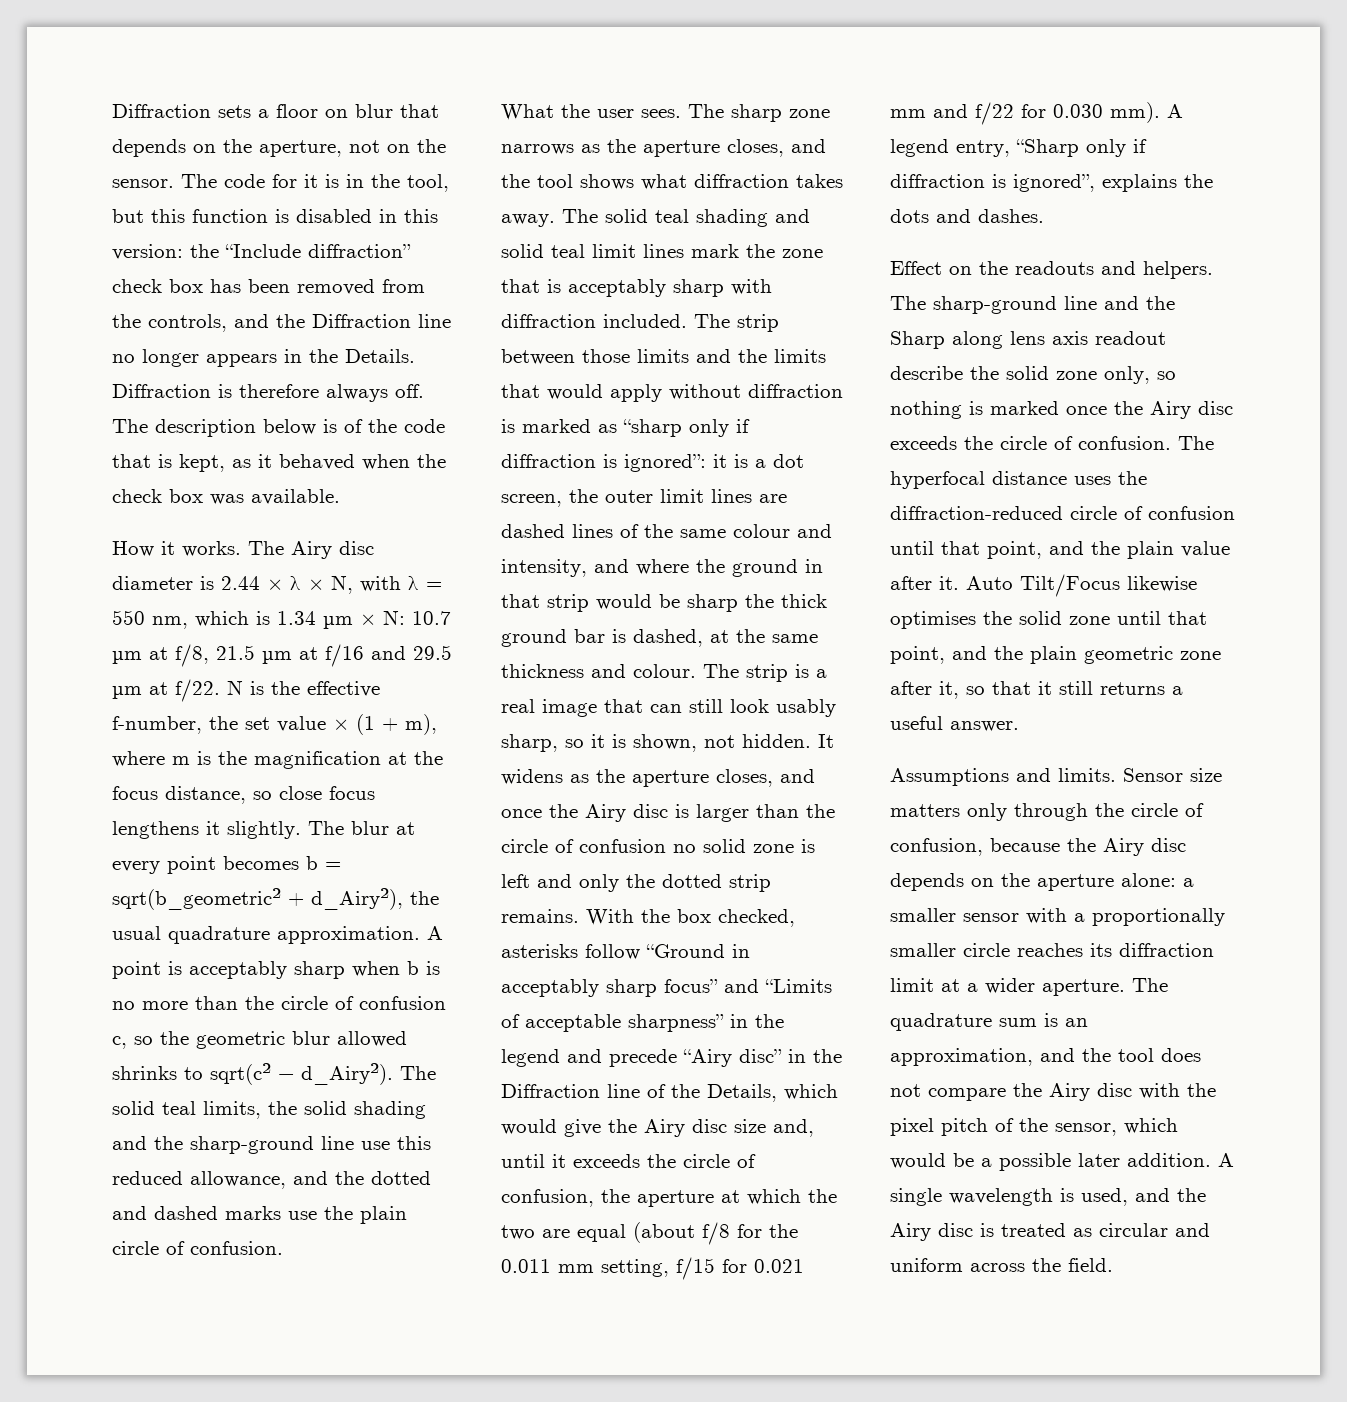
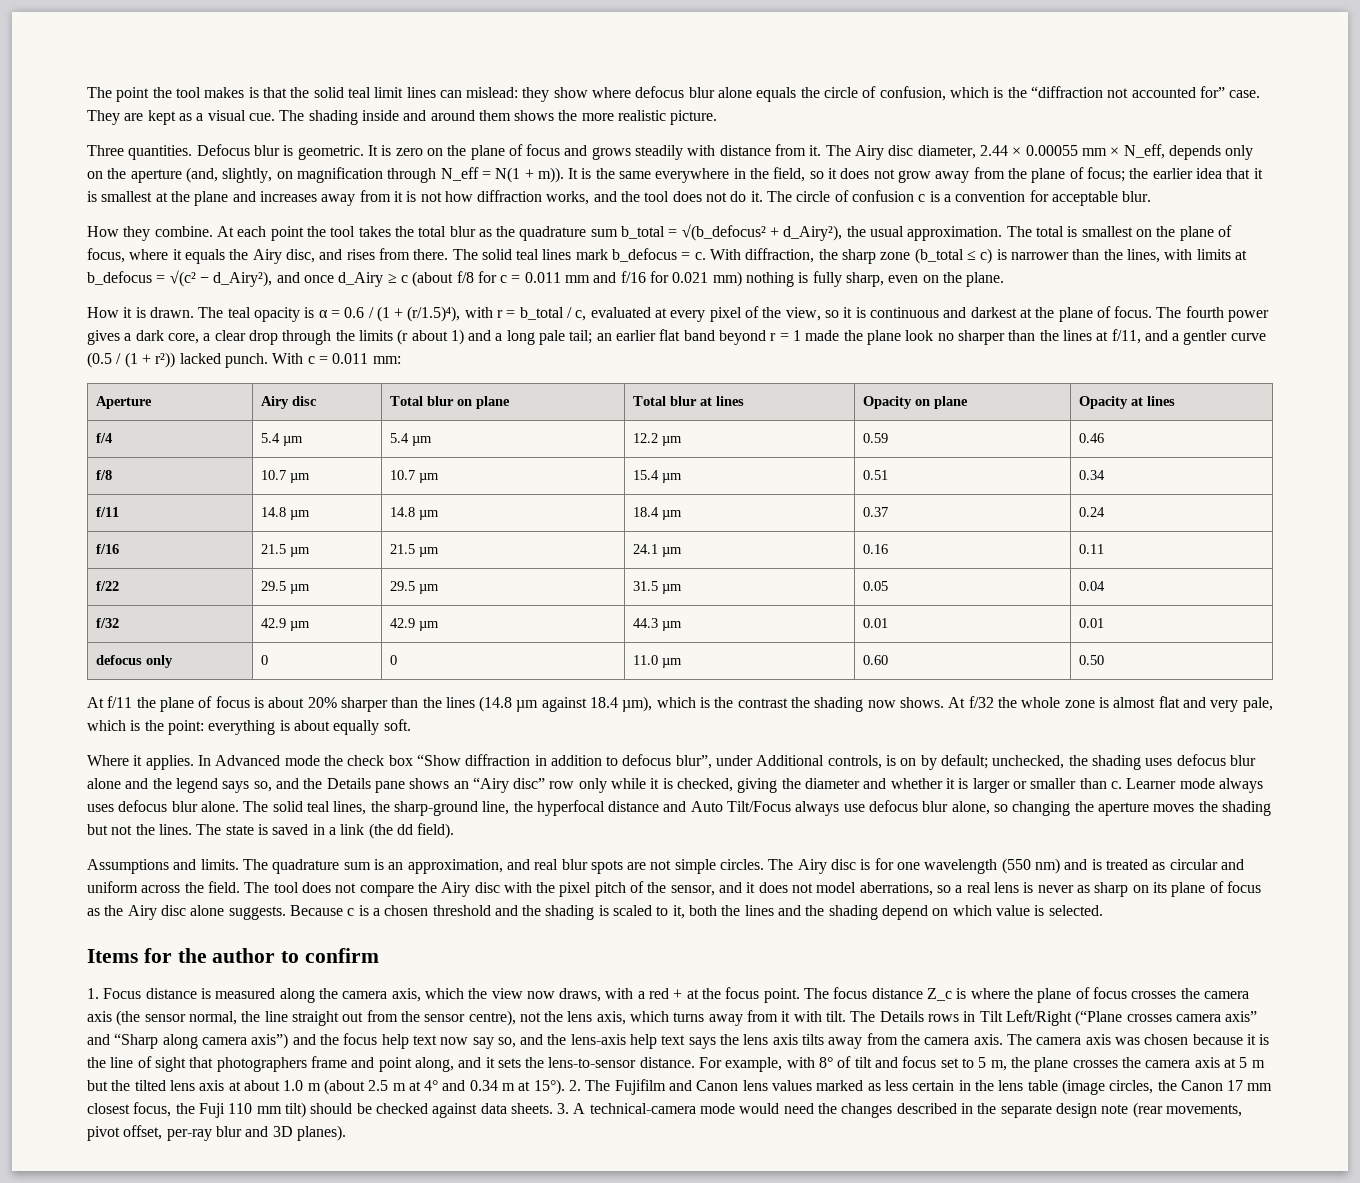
[112,104,439,118] [112,139,446,157] [112,174,449,192] [112,209,438,223] [112,244,411,260] [112,279,425,295] [112,314,451,332] [112,349,415,367] [112,384,424,402] [112,419,445,437] [112,454,446,472] [112,489,340,505] [112,541,374,559] [112,575,442,594] [112,610,451,629] [112,644,452,667] [112,679,380,702] [112,714,437,735] [112,751,443,769] [112,786,375,804] [112,821,415,839] [112,856,341,874] [112,888,439,910] [112,926,443,944] [112,961,440,979] [112,996,446,1010] [112,1031,407,1049] [112,1063,436,1085] [112,1101,426,1119] [112,1136,431,1154] [112,1171,431,1189] [112,1206,407,1224] [112,1241,283,1255] [501,104,830,122] [501,139,826,157] [501,174,843,190] [501,209,810,227] [501,244,823,258] [501,279,772,297] [501,314,779,332] [501,349,826,365] [501,384,843,402] [501,419,750,437] [501,454,804,472] [501,489,787,507] [501,524,832,538] [501,559,823,577] [501,594,827,612] [501,629,818,647] [501,664,827,682] [501,699,836,717] [501,734,834,752] [501,769,815,787] [501,804,835,822] [501,839,815,853] [501,874,771,892] [501,909,795,927] [501,944,750,960] [501,979,832,997] [501,1014,784,1032] [501,1049,842,1067] [501,1084,838,1102] [501,1119,814,1137] [501,1154,756,1168] [501,1189,837,1207] [501,1222,798,1245] [501,1257,804,1280] [890,102,1183,125] [890,139,1147,157] [890,174,1213,192] [890,209,1044,223] [890,261,1213,279] [890,296,1175,314] [890,331,1166,349] [890,366,1176,384] [890,401,1233,419] [890,436,1214,450] [890,471,1147,489] [890,506,1235,520] [890,541,1230,559] [890,574,1197,597] [890,611,1207,629] [890,646,1221,664] [890,681,1183,699] [890,716,1019,732] [890,768,1222,786] [890,803,1204,821] [890,838,1186,856] [890,873,1194,891] [890,908,1225,926] [890,943,1214,957] [890,978,1125,996] Diffraction sets a floor on blur that depends on the aperture, not on the sensor. The code for it is in the tool, but this function is disabled in this version: the “Include diffraction” check box has been removed from the controls, and the Diffraction line no longer appears in the Details. Diffraction is therefore always off. The description below is of the code that is kept, as it behaved when the check box was available. // How it works. The Airy disc diameter is 2.44 × λ × N, with λ = 550 nm, which is 1.34 µm × N: 10.7 µm at f/8, 21.5 µm at f/16 and 29.5 µm at f/22. N is the effective f-number, the set value × (1 + m), where m is the magnification at the focus distance, so close focus lengthens it slightly. The blur at every point becomes b = sqrt(b_geometric² + d_Airy²), the usual quadrature approximation. A point is acceptably sharp when b is no more than the circle of confusion c, so the geometric blur allowed shrinks to sqrt(c² − d_Airy²). The solid teal limits, the solid shading and the sharp-ground line use this reduced allowance, and the dotted and dashed marks use the plain circle of confusion. // What the user sees. The sharp zone narrows as the aperture closes, and the tool shows what diffraction takes away. The solid teal shading and solid teal limit lines mark the zone that is acceptably sharp with diffraction included. The strip between those limits and the limits that would apply without diffraction is marked as “sharp only if diffraction is ignored”: it is a dot screen, the outer limit lines are dashed lines of the same colour and intensity, and where the ground in that strip would be sharp the thick ground bar is dashed, at the same thickness and colour. The strip is a real image that can still look usably sharp, so it is shown, not hidden. It widens as the aperture closes, and once the Airy disc is larger than the circle of confusion no solid zone is left and only the dotted strip remains. With the box checked, asterisks follow “Ground in acceptably sharp focus” and “Limits of acceptable sharpness” in the legend and precede “Airy disc” in the Diffraction line of the Details, which would give the Airy disc size and, until it exceeds the circle of confusion, the aperture at which the two are equal (about f/8 for the 0.011 mm setting, f/15 for 0.021 mm and f/22 for 0.030 mm). A legend entry, “Sharp only if diffraction is ignored”, explains the dots and dashes. // Effect on the readouts and helpers. The sharp-ground line and the Sharp along lens axis readout describe the solid zone only, so nothing is marked once the Airy disc exceeds the circle of confusion. The hyperfocal distance uses the diffraction-reduced circle of confusion until that point, and the plain value after it. Auto Tilt/Focus likewise optimises the solid zone until that point, and the plain geometric zone after it, so that it still returns a useful answer. // Assumptions and limits. Sensor size matters only through the circle of confusion, because the Airy disc depends on the aperture alone: a smaller sensor with a proportionally smaller circle reaches its diffraction limit at a wider aperture. -> [87,86,1261,102] [87,110,718,125] [87,144,1254,160] [87,167,1263,183] [87,190,1152,206] [87,224,1232,241] [87,248,1247,264] [87,270,1005,287] [87,306,1270,322] [87,329,1266,345] [87,352,401,368] [95,396,152,409] [260,396,317,409] [389,396,510,409] [632,396,744,406] [862,396,968,409] [1078,396,1175,409] [95,433,112,443] [260,433,303,446] [389,433,432,446] [632,433,682,446] [862,433,888,443] [1078,433,1104,443] [95,470,112,480] [260,470,310,483] [389,470,439,483] [632,470,682,483] [862,470,888,480] [1078,470,1105,480] [95,507,119,517] [260,507,310,520] [389,507,439,520] [632,507,682,520] [862,507,888,517] [1078,507,1105,517] [95,544,119,554] [260,544,310,557] [389,544,439,557] [632,544,682,557] [862,544,888,554] [1078,544,1104,554] [95,581,119,591] [260,581,310,594] [389,581,439,594] [632,581,682,594] [862,581,888,591] [1078,581,1105,591] [95,618,119,628] [260,618,310,631] [389,618,439,631] [632,618,682,631] [862,618,888,628] [1078,618,1104,628] [95,655,173,668] [260,655,268,665] [389,655,397,665] [632,655,682,668] [862,655,888,665] [1078,655,1104,665] [87,696,1273,712] [87,719,411,735] [87,754,1256,770] [87,777,1263,793] [87,800,1271,816] [87,823,455,839] [87,859,239,874] The point the tool makes is that the solid teal limit lines can mislead: they show where defocus blur alone equals the circle of confusion, which is the “diffraction not accounted for” case. They are kept as a visual cue. The shading inside and around them shows the more realistic picture. // Three quantities. Defocus blur is geometric. It is zero on the plane of focus and grows steadily with distance from it. The Airy disc diameter, 2.44 × 0.00055 mm × N_eff, depends only on the aperture (and, slightly, on magnification through N_eff = N(1 + m)). It is the same everywhere in the field, so it does not grow away from the plane of focus; the earlier idea that it is smallest at the plane and increases away from it is not how diffraction works, and the tool does not do it. The circle of confusion c is a convention for acceptable blur. // How they combine. At each point the tool takes the total blur as the quadrature sum b_total = √(b_defocus² + d_Airy²), the usual approximation. The total is smallest on the plane of focus, where it equals the Airy disc, and rises from there. The solid teal lines mark b_defocus = c. With diffraction, the sharp zone (b_total ≤ c) is narrower than the lines, with limits at b_defocus = √(c² − d_Airy²), and once d_Airy ≥ c (about f/8 for c = 0.011 mm and f/16 for 0.021 mm) nothing is fully sharp, even on the plane. // How it is drawn. The teal opacity is α = 0.6 / (1 + (r/1.5)⁴), with r = b_total / c, evaluated at every pixel of the view, so it is continuous and darkest at the plane of focus. The fourth power gives a dark core, a clear drop through the limits (r about 1) and a long pale tail; an earlier flat band beyond r = 1 made the plane look no sharper than the lines at f/11, and a gentler curve (0.5 / (1 + r²)) lacked punch. With c = 0.011 mm: // Aperture | Airy disc | Total blur on plane | Total blur at lines | Opacity on plane | Opacity at lines // f/4 | 5.4 µm | 5.4 µm | 12.2 µm | 0.59 | 0.46 // f/8 | 10.7 µm | 10.7 µm | 15.4 µm | 0.51 | 0.34 // f/11 | 14.8 µm | 14.8 µm | 18.4 µm | 0.37 | 0.24 // f/16 | 21.5 µm | 21.5 µm | 24.1 µm | 0.16 | 0.11 // f/22 | 29.5 µm | 29.5 µm | 31.5 µm | 0.05 | 0.04 // f/32 | 42.9 µm | 42.9 µm | 44.3 µm | 0.01 | 0.01 // defocus only | 0 | 0 | 11.0 µm | 0.60 | 0.50 // At f/11 the plane of focus is about 20% sharper than the lines (14.8 µm against 18.4 µm), which is the contrast the shading now shows. At f/32 the whole zone is almost flat and very pale, which is the point: everything is about equally soft. // Where it applies. In Advanced mode the check box “Show diffraction in addition to defocus blur”, under Additional controls, is on by default; unchecked, the shading uses defocus blur alone and the legend says so, and the Details pane shows an “Airy disc” row only while it is checked, giving the diameter and whether it is larger or smaller than c. Learner mode always uses defocus blur alone. The solid teal lines, the sharp-ground line, the hyperfocal distance and Auto Tilt/Focus always use defocus blur alone, so changing the aperture moves the shading but not the lines. The state is saved in a link (the dd field). // Assumptions and limits.
[1082,1048,1111,1062] the -> [534,858,1244,874] [87,881,270,893] real blur spots are not simple circles. The Airy disc is for one wavelength (550 nm) and is treated as circular and uniform across the field. The
[1124,1118,1178,1134] [890,1153,1234,1171] [890,1188,1206,1206] [890,1223,1210,1241] [890,1258,1113,1272] which would be a possible later addition. A single wavelength is used, and the Airy disc is treated as circular and uniform across the field. -> [719,881,1261,897] [87,905,1103,920] [87,948,380,963] [87,987,1249,1003] [87,1010,1258,1026] [87,1033,1270,1049] [87,1056,1265,1072] [87,1079,1273,1095] [87,1102,1242,1118] [87,1125,346,1141] and it does not model aberrations, so a real lens is never as sharp on its plane of focus as the Airy disc alone suggests. Because c is a chosen threshold and the shading is scaled to it, both the lines and the shading depend on which value is selected. // Items for the author to confirm // 1. Focus distance is measured along the camera axis, which the view now draws, with a red + at the focus point. The focus distance Z_c is where the plane of focus crosses the camera axis (the sensor normal, the line straight out from the sensor centre), not the lens axis, which turns away from it with tilt. The Details rows in Tilt Left/Right (“Plane crosses camera axis” and “Sharp along camera axis”) and the focus help text now say so, and the lens-axis help text says the lens axis tilts away from the camera axis. The camera axis was chosen because it is the line of sight that photographers frame and point along, and it sets the lens-to-sensor distance. For example, with 8° of tilt and focus set to 5 m, the plane crosses the camera axis at 5 m but the tilted lens axis at about 1.0 m (about 2.5 m at 4° and 0.34 m at 15°). 2. The Fujifilm and Canon lens values marked as less certain in the lens table (image circles, the Canon 17 mm closest focus, the Fuji 110 mm tilt) should be checked against data sheets. 3. A technical-camera mode would need the changes described in the separate design note (rear movements, pivot offset, per-ray blur and 3D planes).

